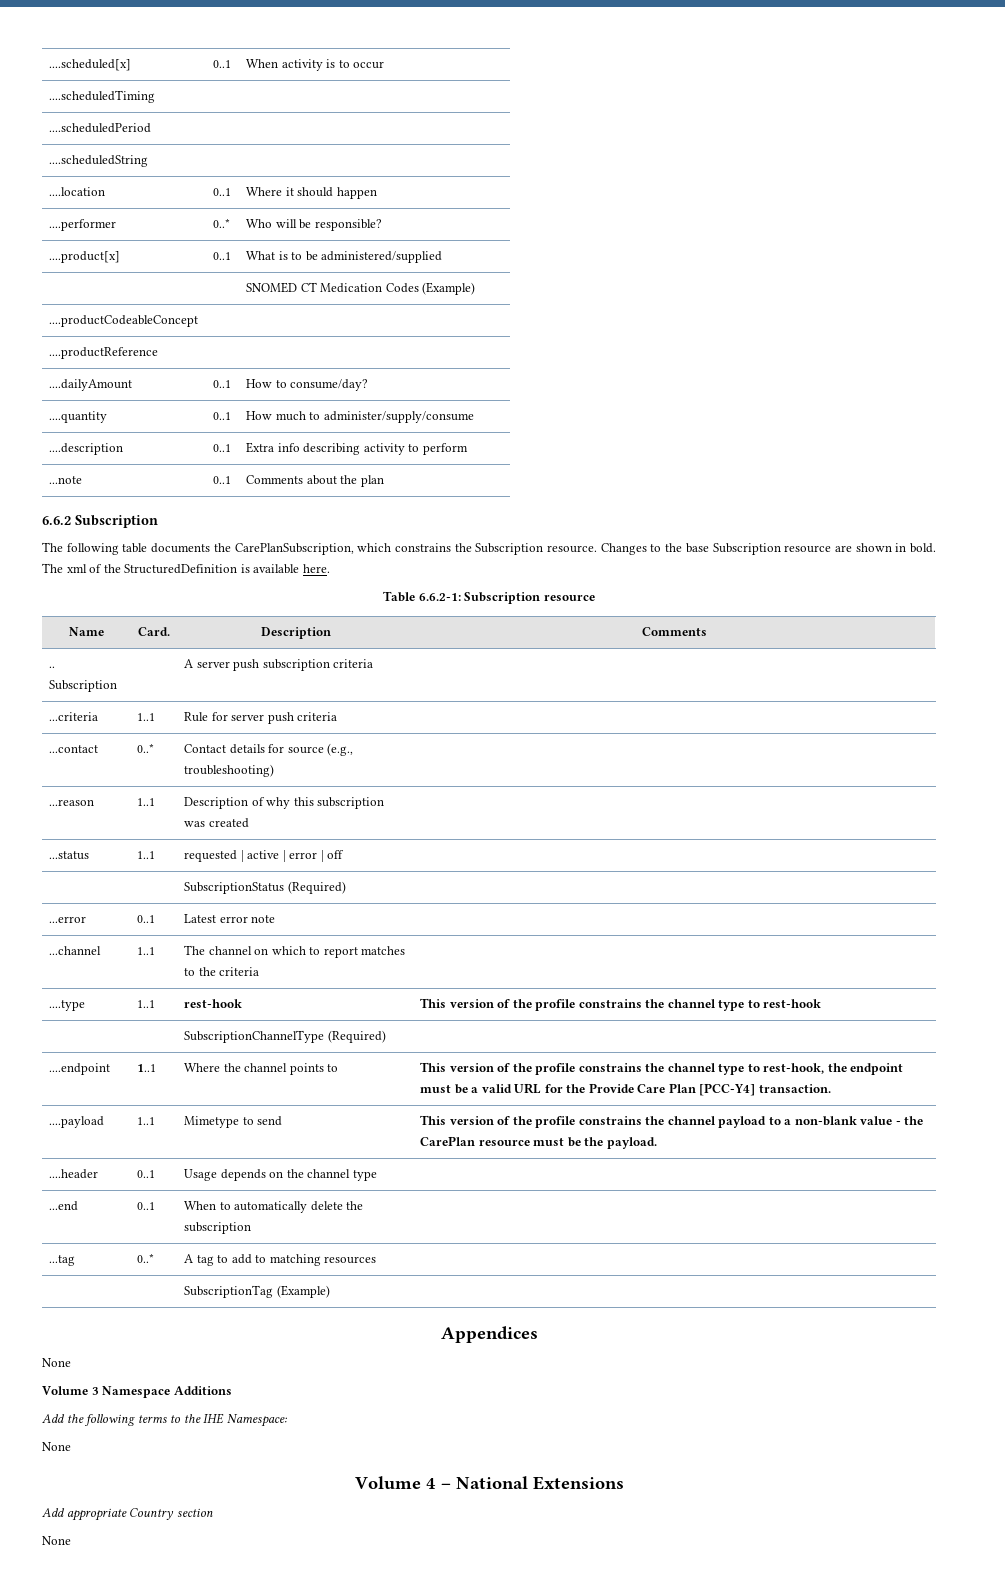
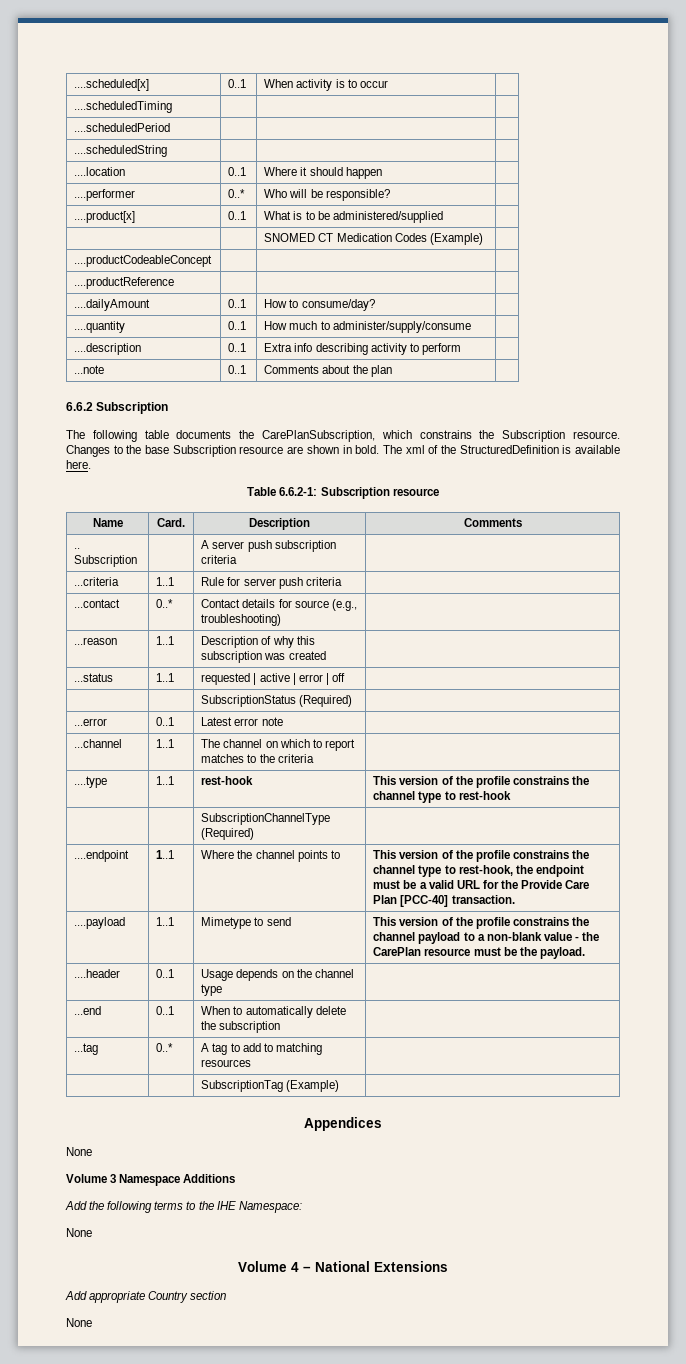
[699,1083,756,1096] [PCC-Y4] -> [400,895,449,907] [PCC-40]

